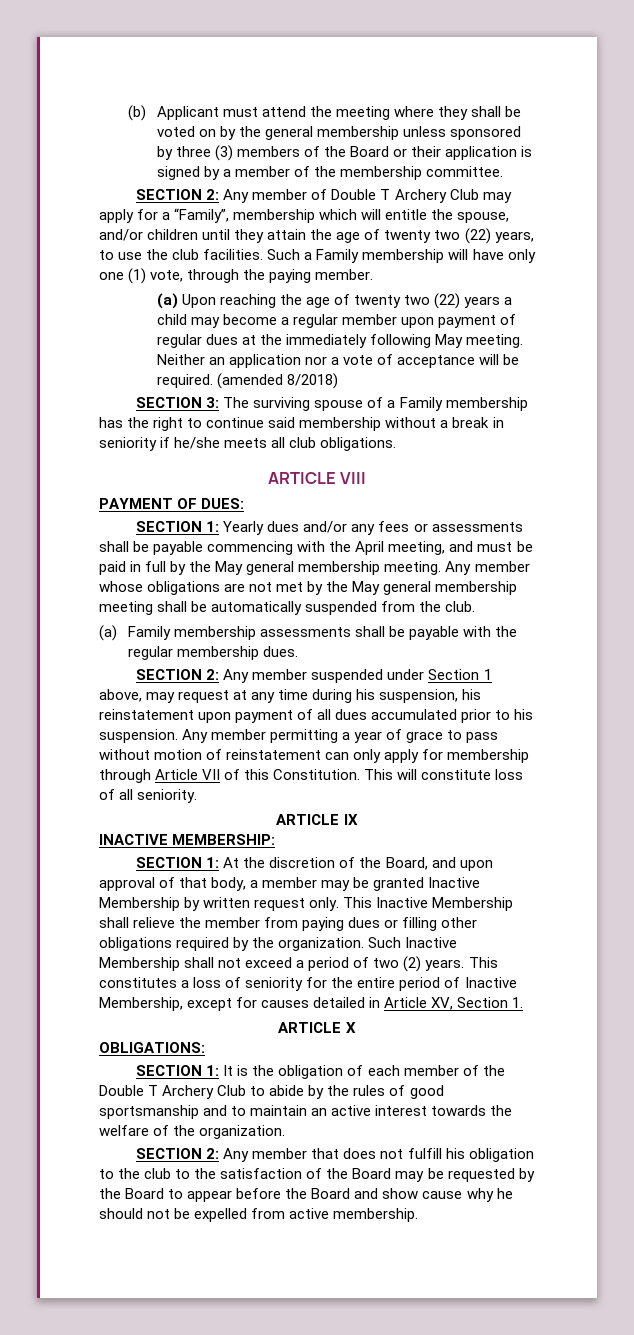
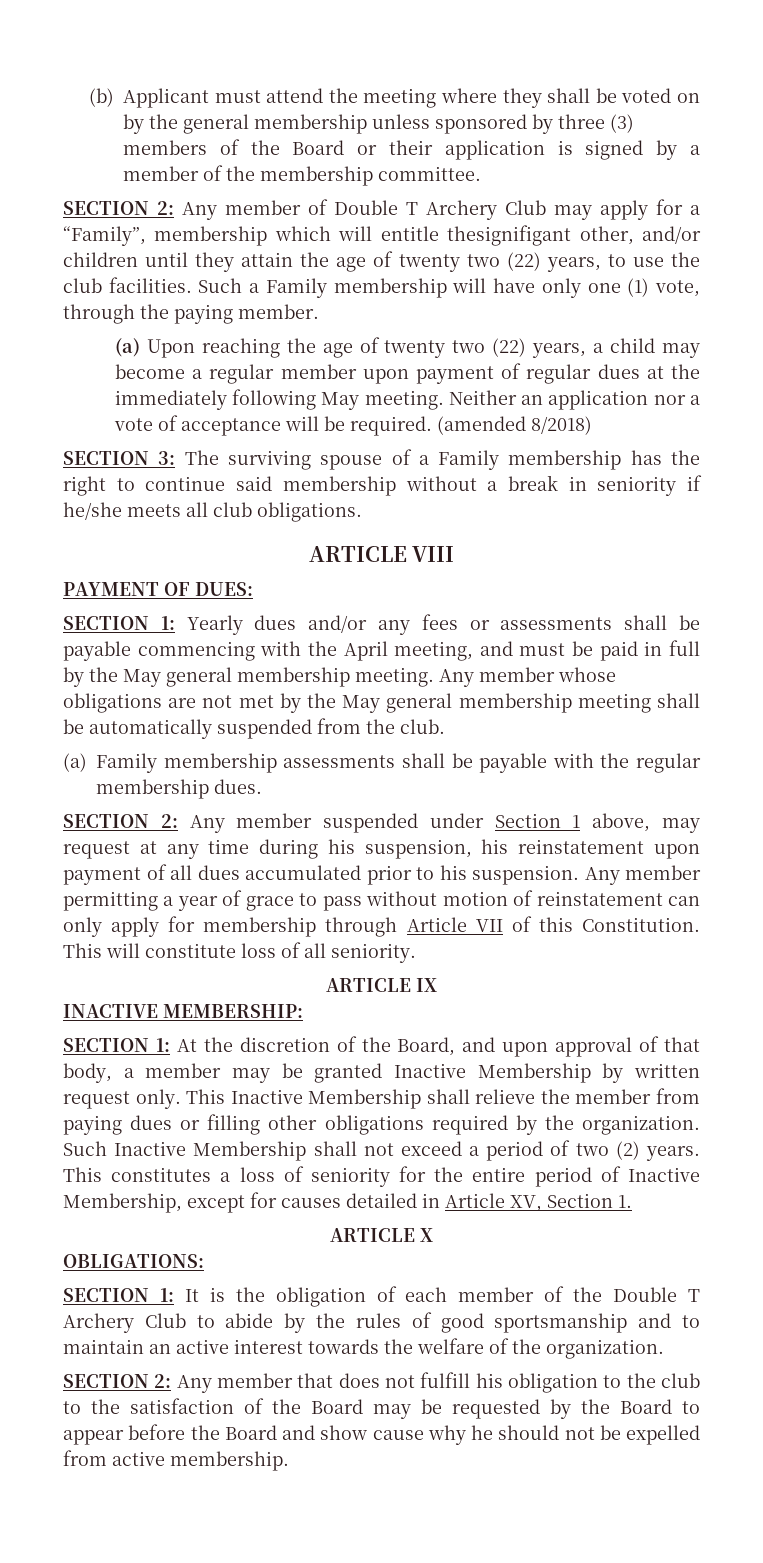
[431,209,510,223] the spouse, -> [447,225,634,246] thesignifigant other,
[464,296,501,308] years -> [532,343,587,358] years,

